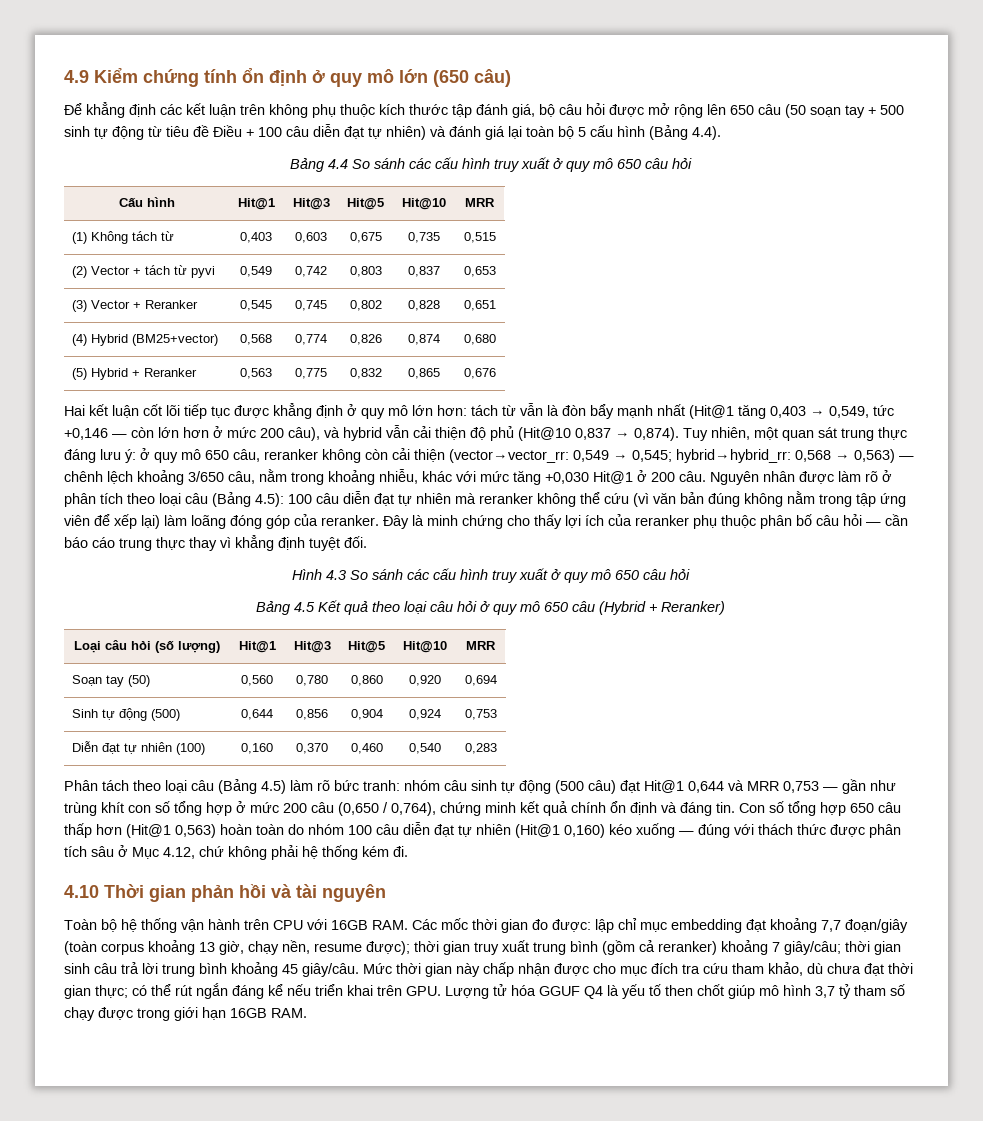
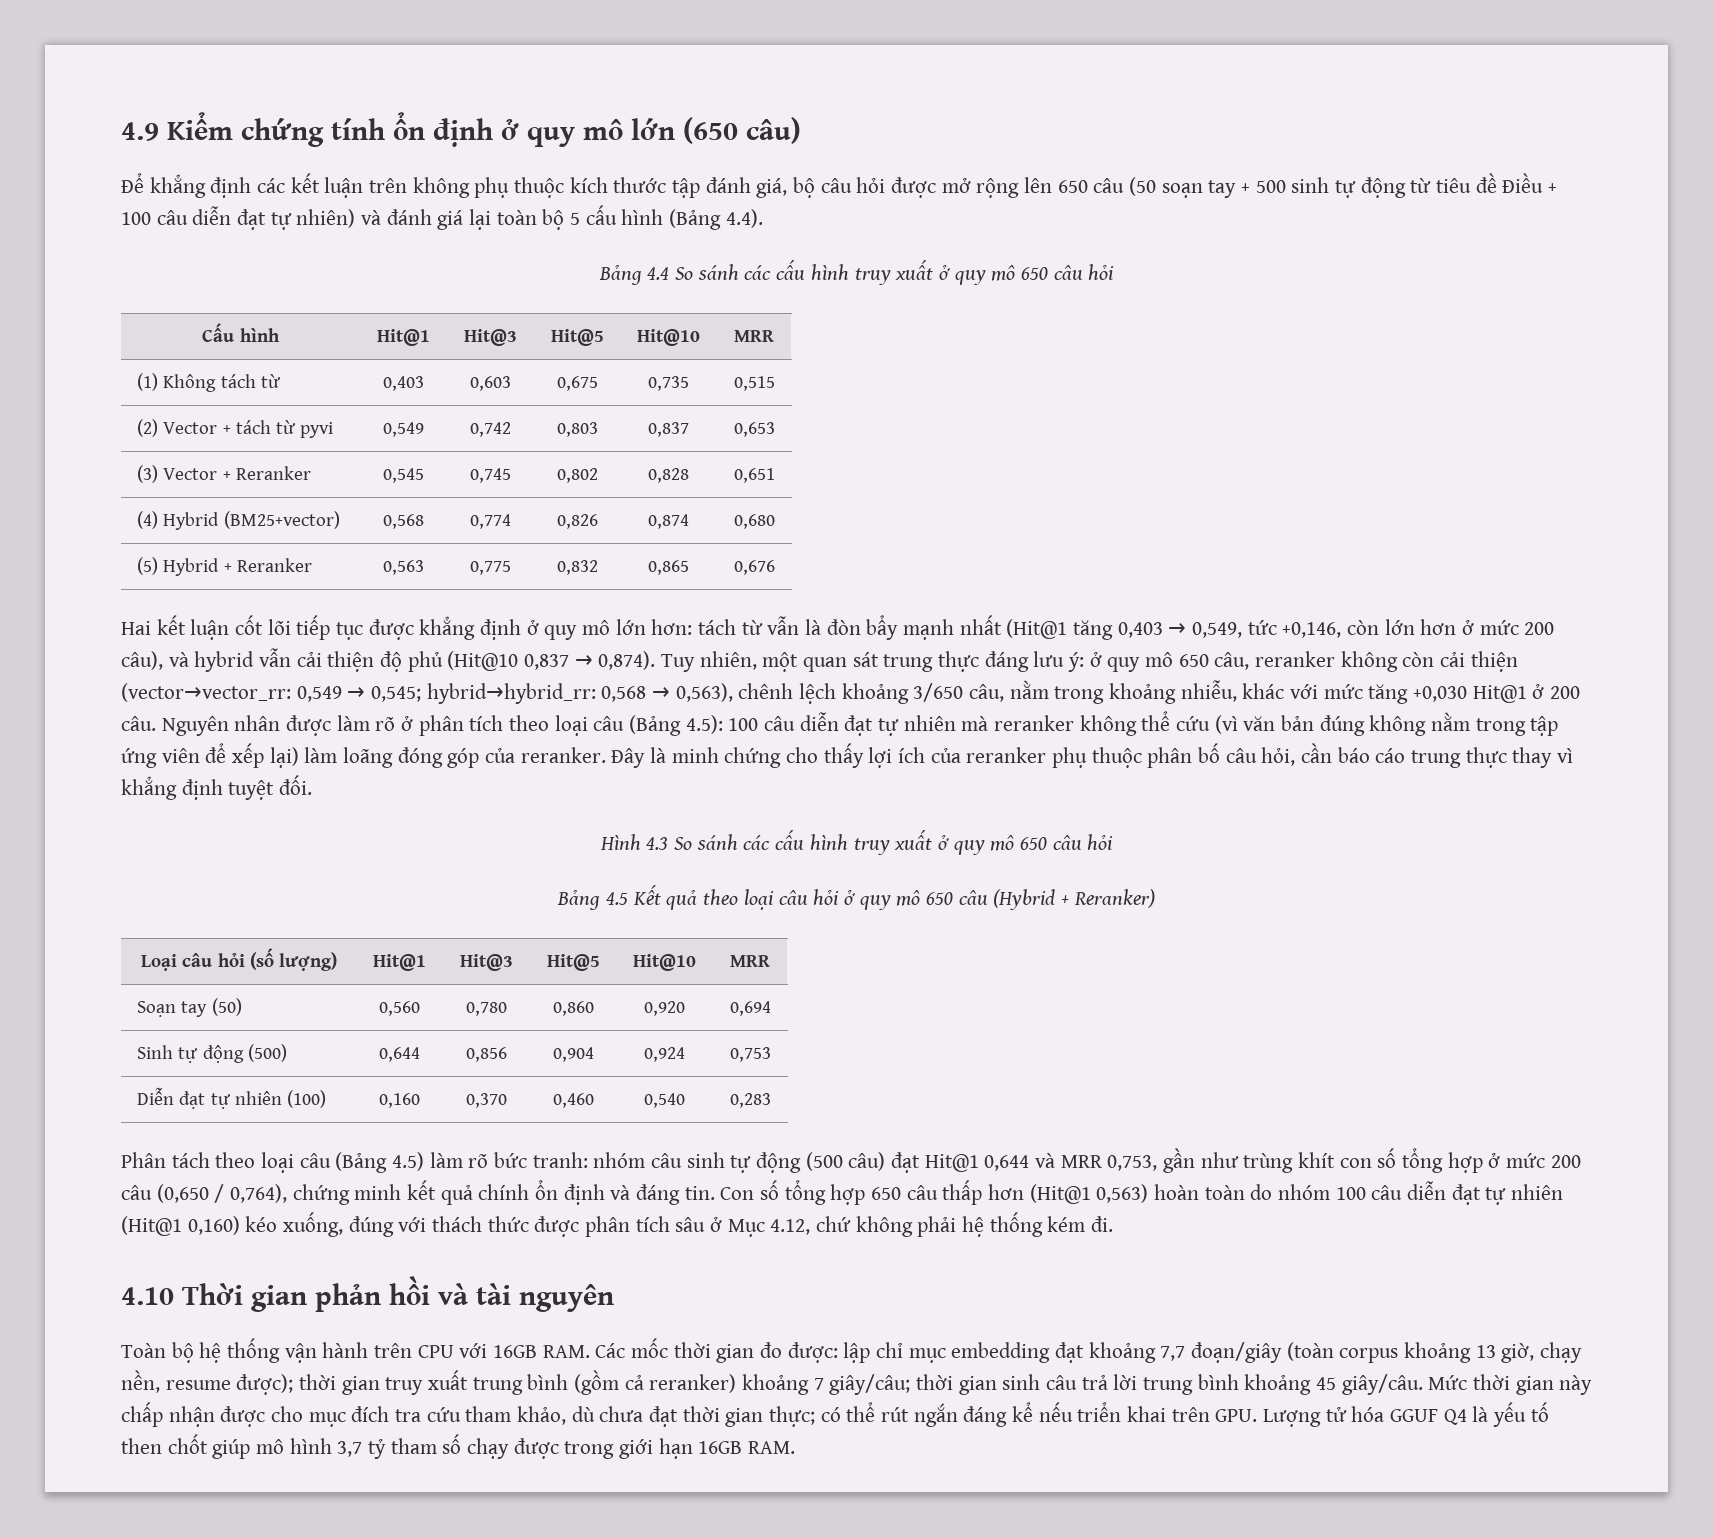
[64,428,127,440] +0,146 — -> [1282,622,1342,638] +0,146,
[854,449,914,463] 0,563) — -> [675,683,733,702] 0,563),
[843,514,881,526] hỏi — -> [1261,747,1296,766] hỏi,
[783,781,838,793] 0,753 — -> [1107,1155,1158,1171] 0,753,
[636,823,694,838] xuống — -> [283,1212,344,1237] xuống,

